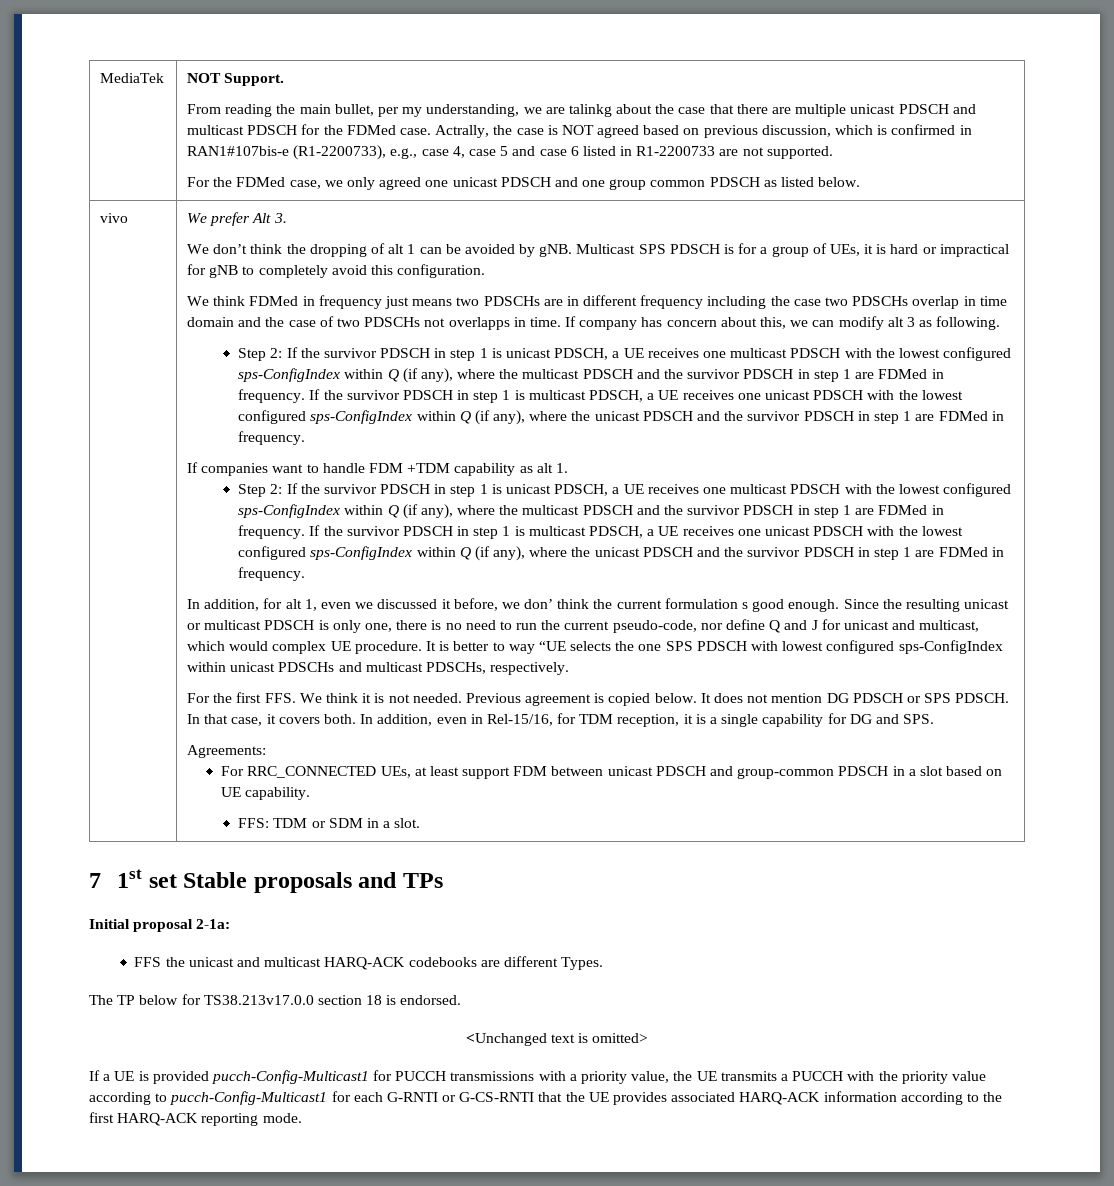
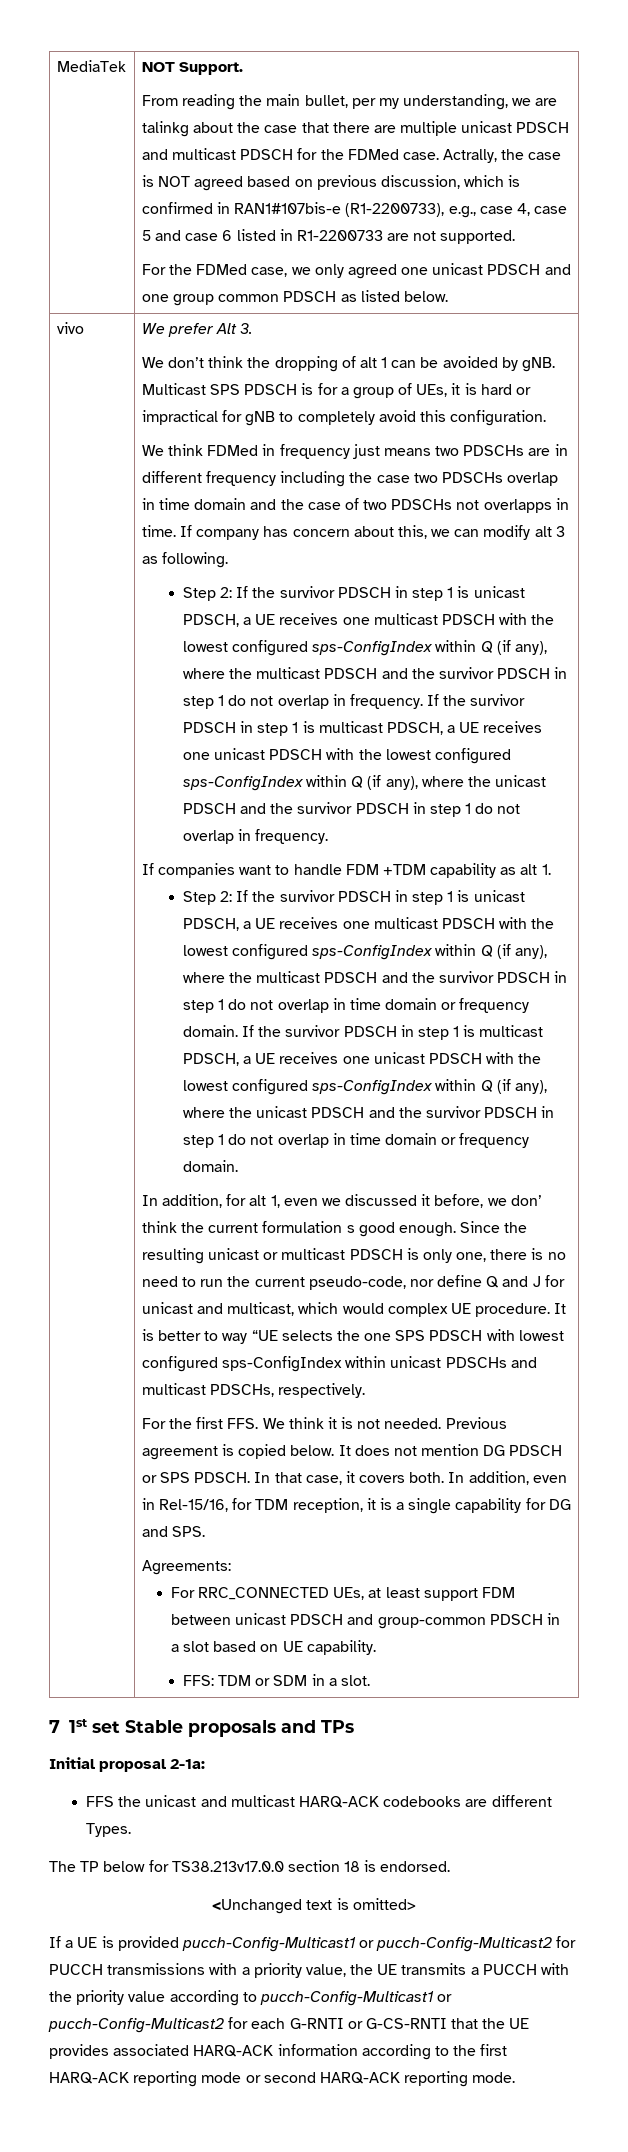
[855,369,928,379] are FDMed -> [228,695,329,709] do not overlap
[915,411,988,421] are FDMed -> [475,803,521,814] [182,830,234,844] do not overlap
[855,505,944,515] [238,525,306,539] are FDMed in frequency. -> [228,998,530,1013] [182,1025,238,1037] do not overlap in time domain or frequency domain.
[915,547,1004,557] [238,567,306,581] are FDMed in frequency. -> [228,1133,530,1148] [182,1160,238,1172] do not overlap in time domain or frequency domain.
(369, 1077) none -> [359,1937,553,1952] or pucch-Config-Multicast2
(328, 1098) none -> [437,1994,453,2002] [48,2018,224,2033] or pucch-Config-Multicast2
(259, 1119) none -> [201,2071,469,2087] mode or second HARQ-ACK reporting

